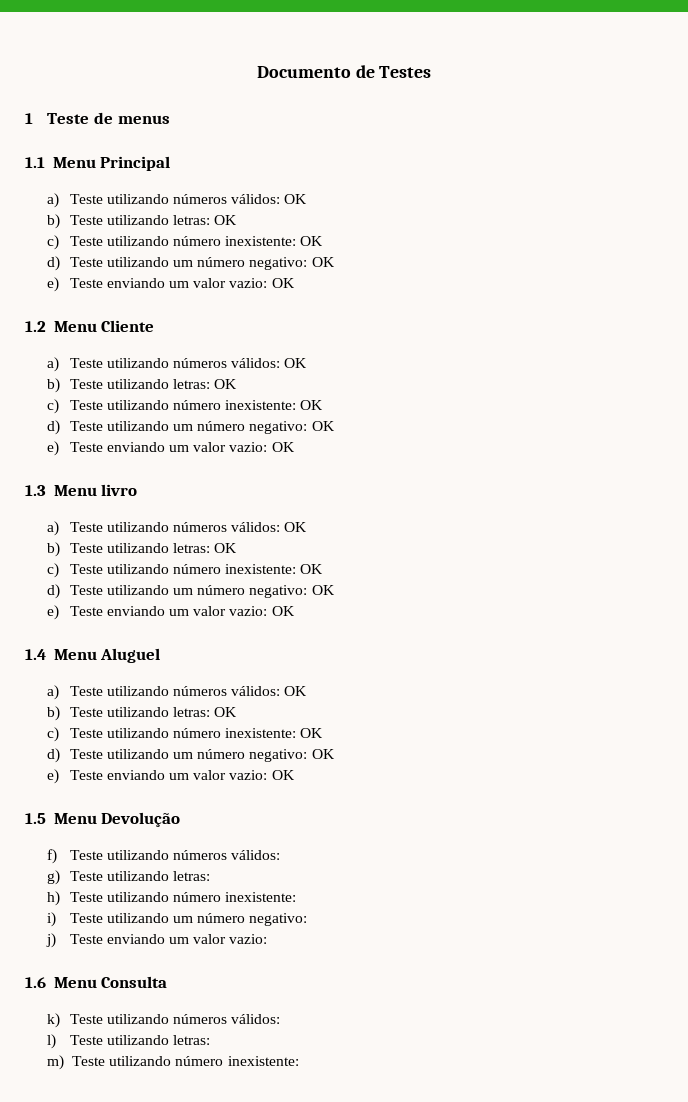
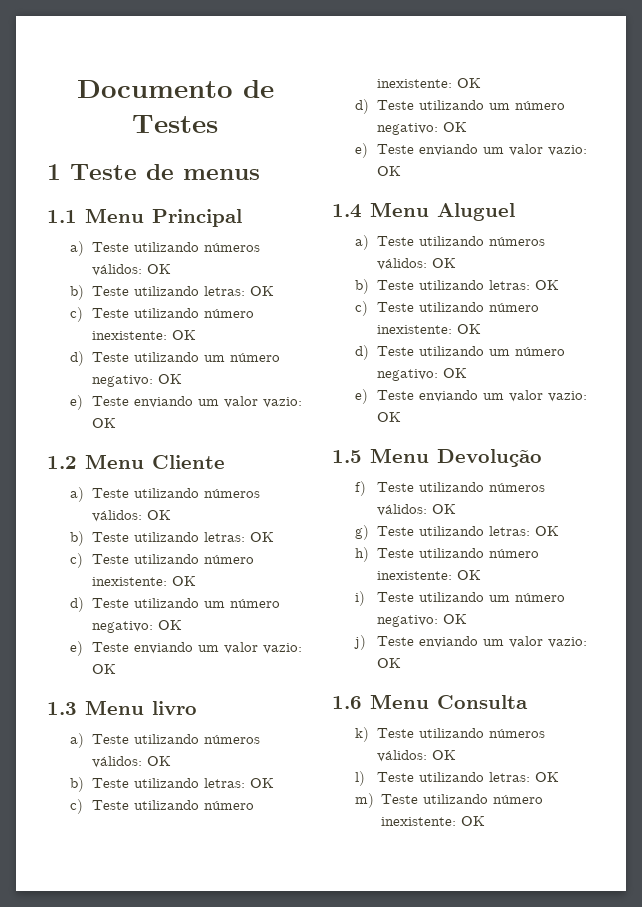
(281, 855) none -> [432,504,457,514] OK
(211, 876) none -> [535,526,560,536] OK
(297, 897) none -> [457,570,482,580] OK
(308, 919) none -> [443,614,468,624] OK
(268, 939) none -> [377,658,402,668] OK
(281, 1019) none -> [432,750,457,760] OK
(211, 1040) none -> [535,772,560,782] OK
(299, 1061) none -> [461,816,486,826] OK

